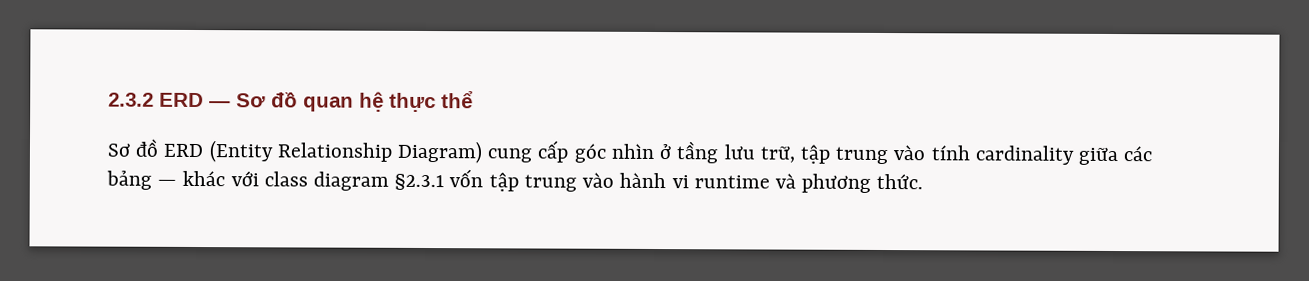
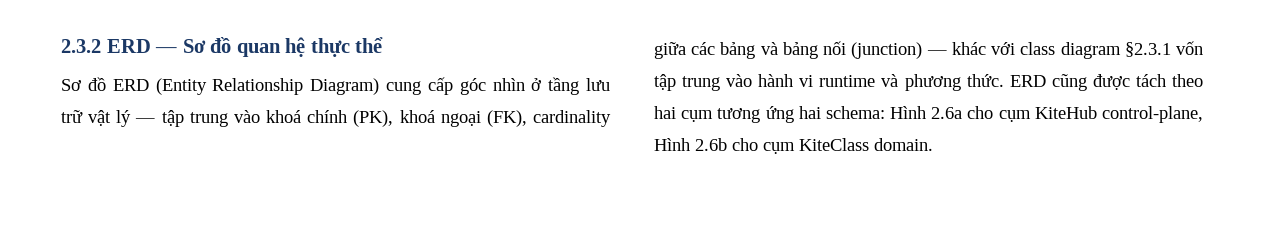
[759,144,1153,166] [106,170,152,190] trữ, tập trung vào tính cardinality giữa các bảng -> [61,110,611,127] [654,41,923,59] trữ vật lý — tập trung vào khoá chính (PK), khoá ngoại (FK), cardinality giữa các bảng và bảng nối (junction)
(924, 181) none -> [1009,74,1203,91] [654,106,1203,123] [654,138,933,154] ERD cũng được tách theo hai cụm tương ứng hai schema: Hình 2.6a cho cụm KiteHub control-plane, Hình 2.6b cho cụm KiteClass domain.

